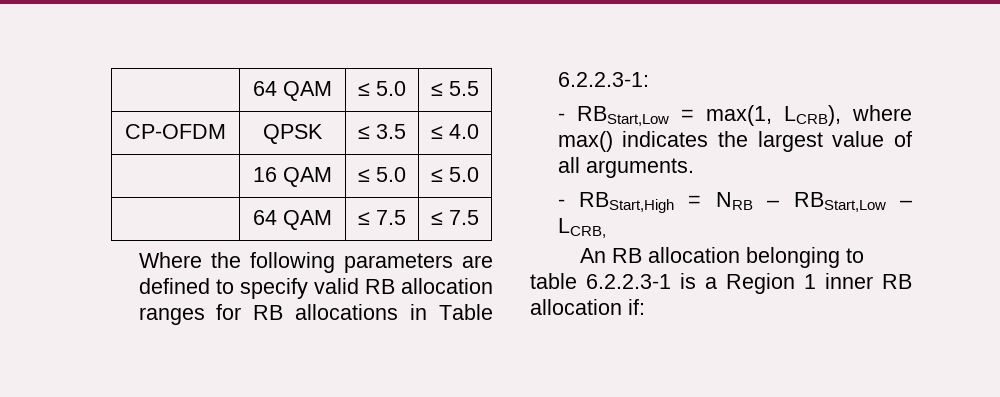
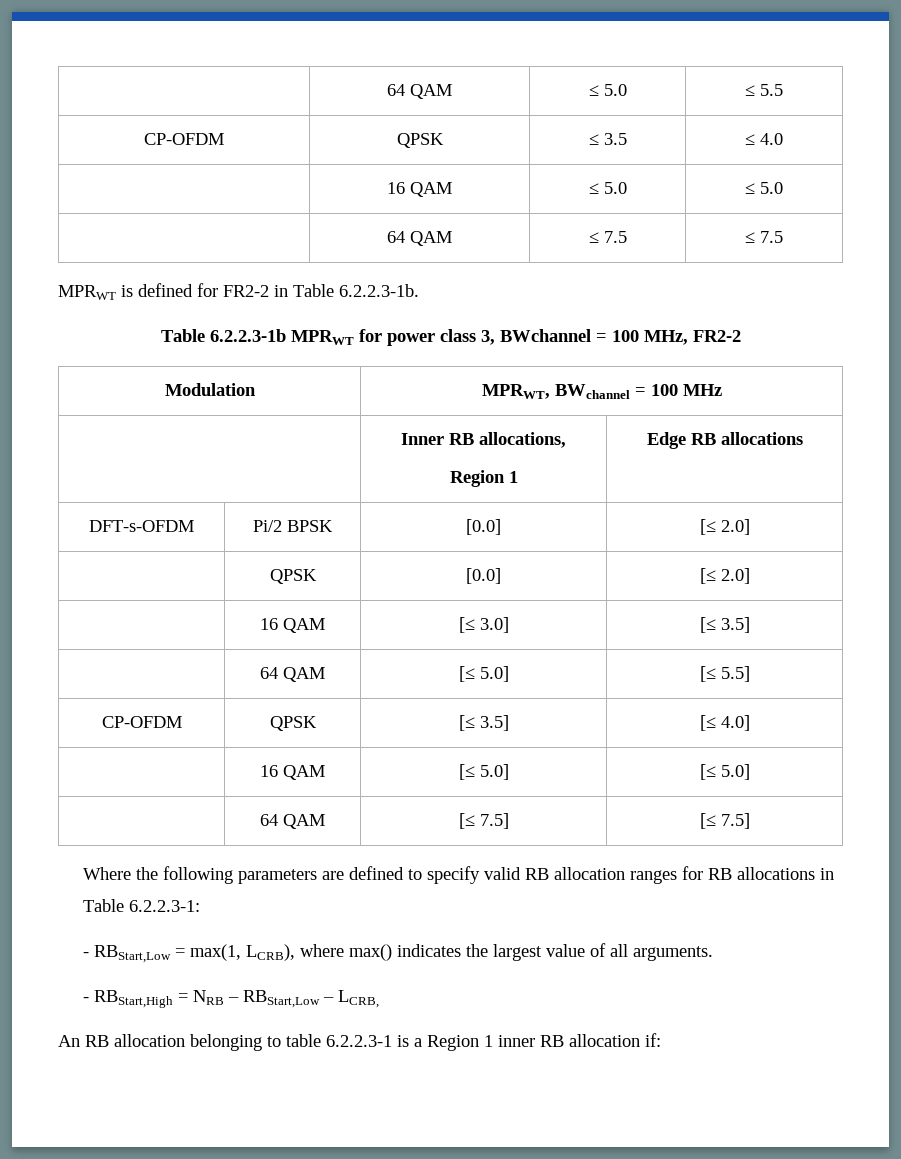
(479, 217) none -> [58,283,419,300] [160,329,741,346] [164,383,256,396] [481,384,722,399] [401,432,566,448] [449,470,518,487] [646,432,803,449] [89,520,194,532] [253,520,333,532] [466,519,501,535] [699,519,750,535] [269,569,317,584] [466,568,501,584] [699,568,750,584] [260,618,325,633] [458,617,509,633] [699,617,750,633] [260,667,325,682] [458,666,509,682] [699,666,750,682] [101,716,182,728] [269,716,317,731] [458,715,509,731] [699,715,750,731] [260,765,325,780] [458,764,509,780] [699,764,750,780] [260,814,325,829] [458,813,509,829] [699,813,750,829] // MPRWT is defined for FR2-2 in Table 6.2.2.3-1b. // Table 6.2.2.3-1b MPRWT for power class 3, BWchannel = 100 MHz, FR2-2 // Modulation | MPRWT, BWchannel = 100 MHz // | Inner RB allocations, // Region 1 | Edge RB allocations // DFT-s-OFDM | Pi/2 BPSK | [0.0] | [≤ 2.0] // | QPSK | [0.0] | [≤ 2.0] // | 16 QAM | [≤ 3.0] | [≤ 3.5] // | 64 QAM | [≤ 5.0] | [≤ 5.5] // CP-OFDM | QPSK | [≤ 3.5] | [≤ 4.0] // | 16 QAM | [≤ 5.0] | [≤ 5.0] // | 64 QAM | [≤ 7.5] | [≤ 7.5]

